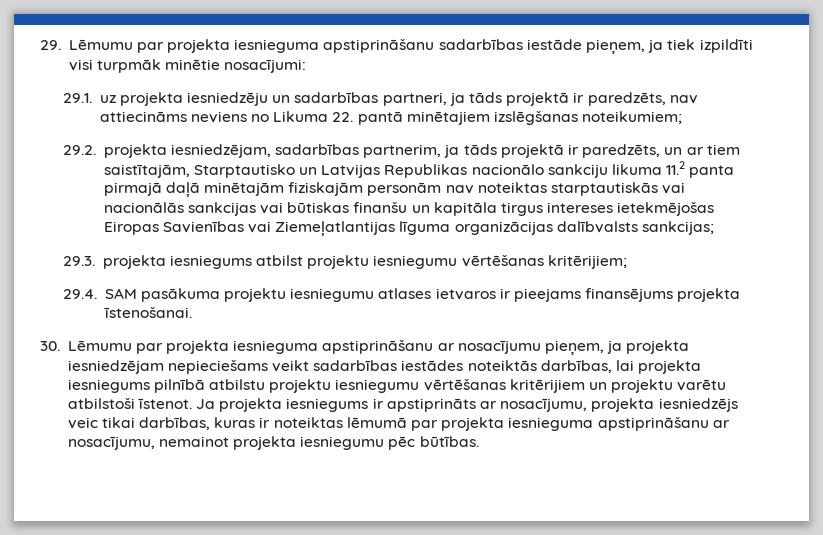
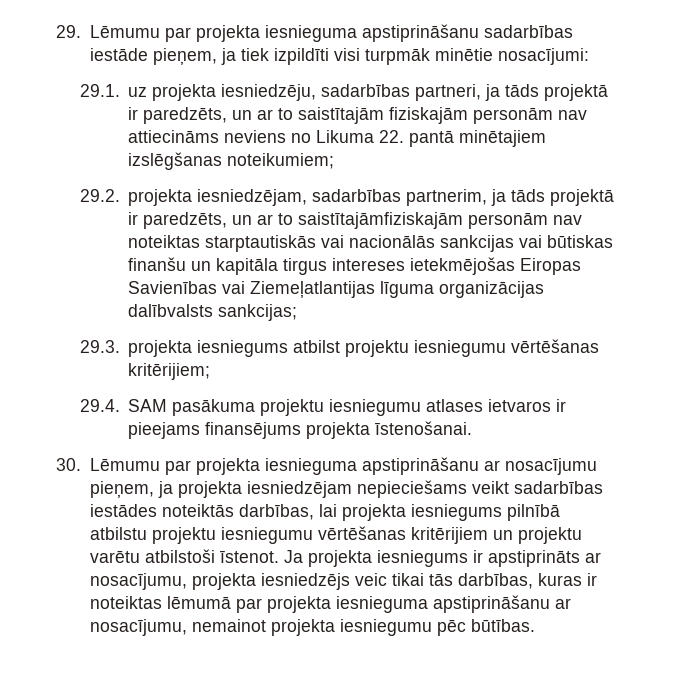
[187,92,291,106] iesniedzēju un -> [221,84,317,101] iesniedzēju,
(666, 99) none -> [232,107,554,124] un ar to saistītajām fiziskajām personām
[706,144,740,155] [103,161,735,178] [103,182,364,198] tiem saistītajām, Starptautisko un Latvijas Republikas nacionālo sankciju likuma 11.2 panta pirmajā daļā minētajām fiziskajām -> [278,212,464,229] to saistītajāmfiziskajām
(135, 422) none -> [428,573,453,586] tās

